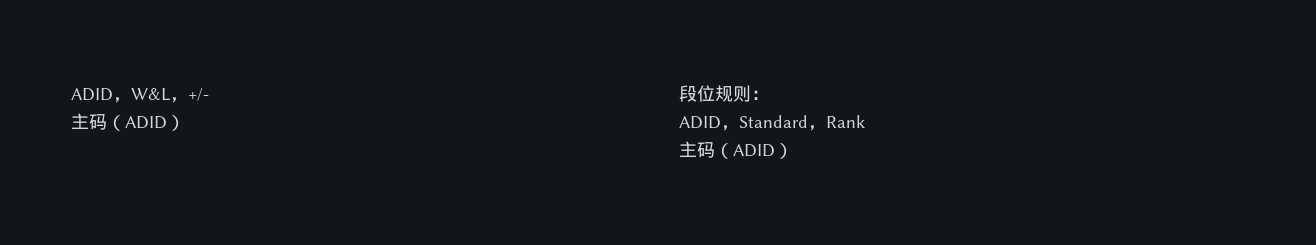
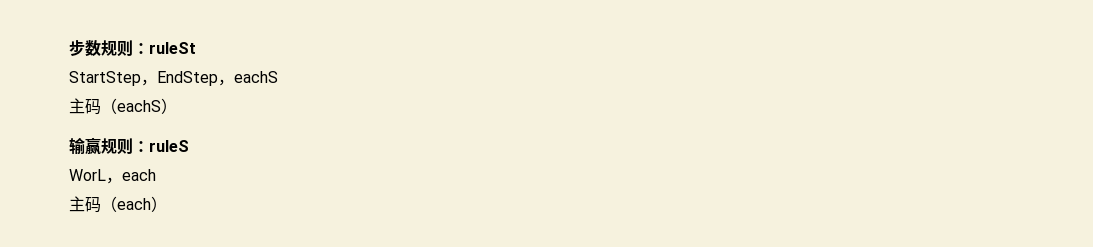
[71,88,209,103] [71,113,167,131] ADID，W&L，+/- // 主码（ADID -> [69,40,196,57] [69,71,278,86] [69,98,161,115] 步数规则：ruleSt // StartStep，EndStep，eachS // 主码（eachS
[679,85,769,102] [679,115,865,131] [679,141,775,159] 段位规则： // ADID，Standard，Rank // 主码（ADID -> [69,137,189,155] [69,169,156,184] [69,196,151,213] 输赢规则：ruleS // WorL，each // 主码（each

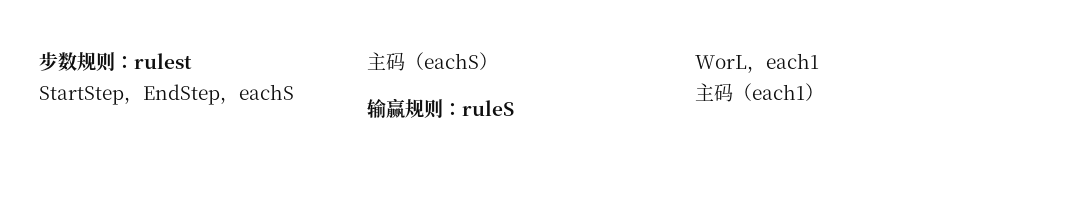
[149,42,196,54] ruleSt -> [134,53,192,69] rulest
[122,169,156,181] [69,196,151,213] each // 主码（each -> [766,53,819,69] [695,83,805,102] each1 // 主码（each1

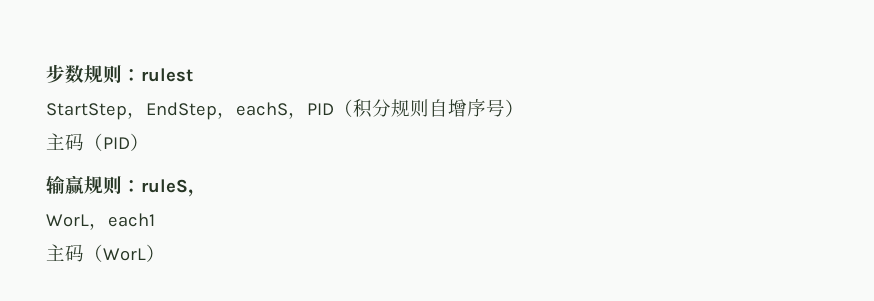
[367,52,479,71] // 主码（eachS -> [288,99,524,119] [46,133,130,151] ，PID（积分规则自增序号） // 主码（PID
(514, 108) none -> [188,189,207,197] ，
[752,84,805,100] each1 -> [103,248,146,261] WorL

